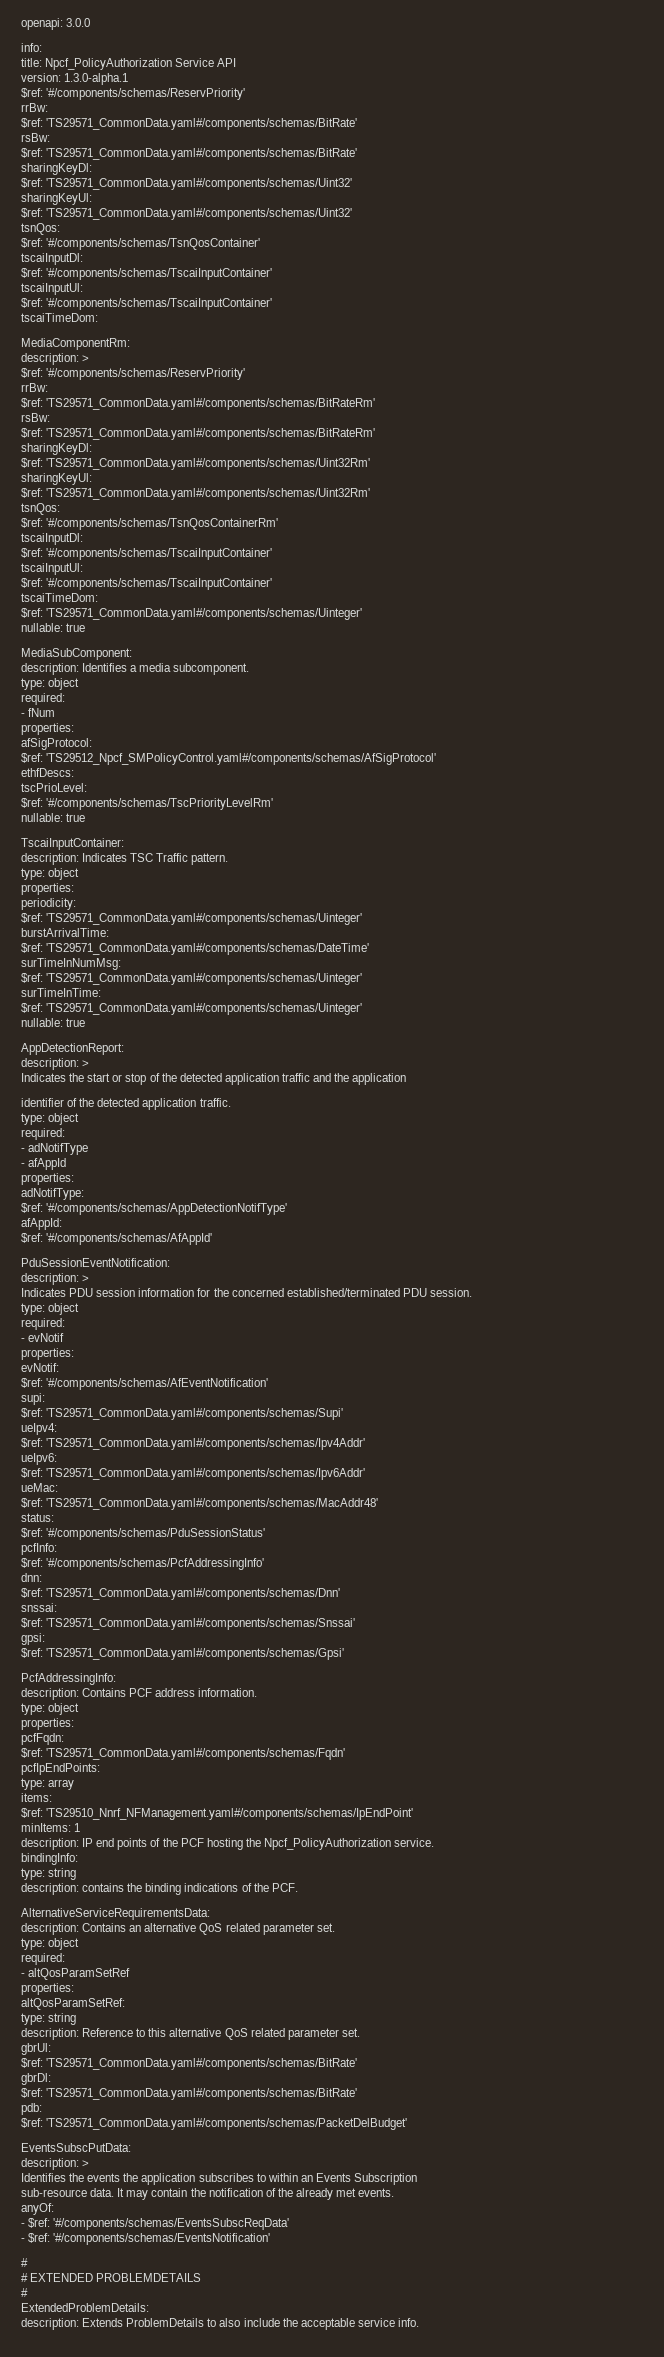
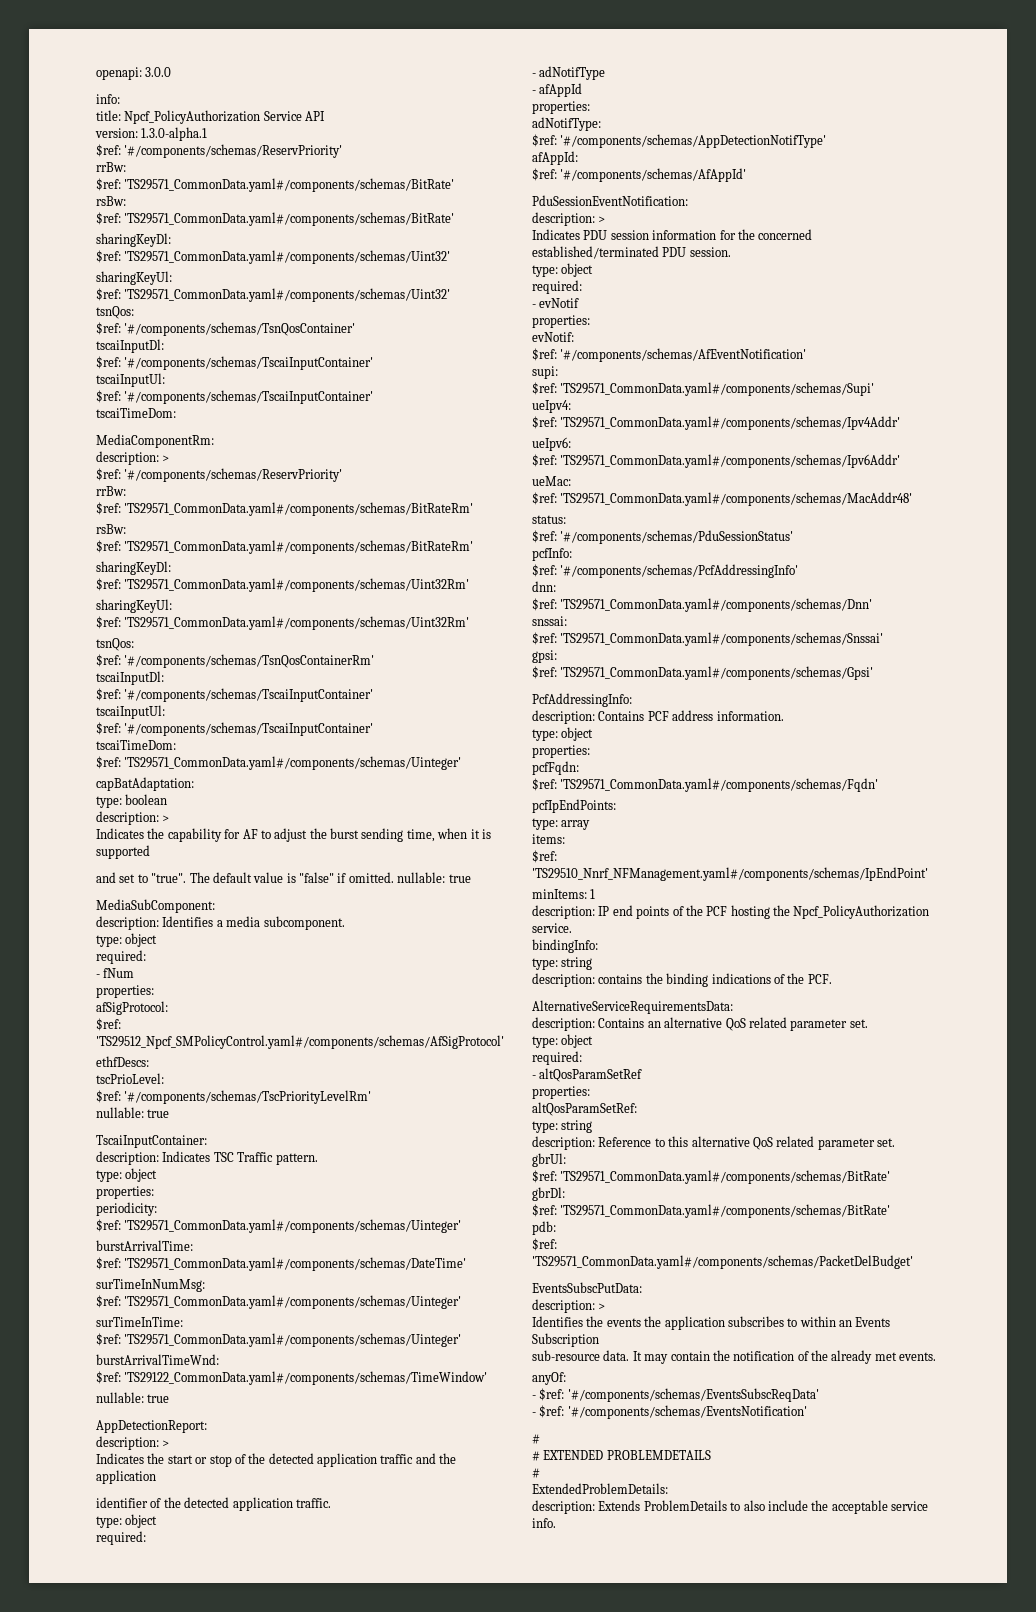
(363, 614) none -> [96,777,194,791] [96,794,168,808] [96,811,170,825] [96,828,491,842] [96,845,150,859] [96,872,394,883] capBatAdaptation: // type: boolean // description: > // Indicates the capability for AF to adjust the burst sending time, when it is supported // and set to "true". The default value is "false" if omitted.
(363, 1009) none -> [96,1354,219,1365] [96,1371,488,1385] // burstArrivalTimeWnd: // $ref: 'TS29122_CommonData.yaml#/components/schemas/TimeWindow'

